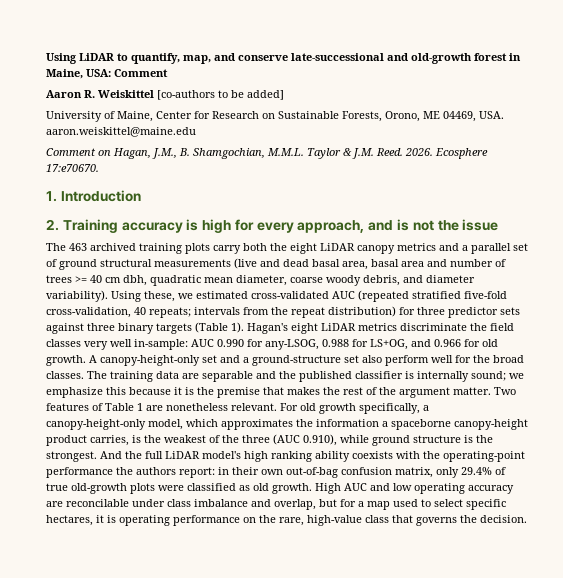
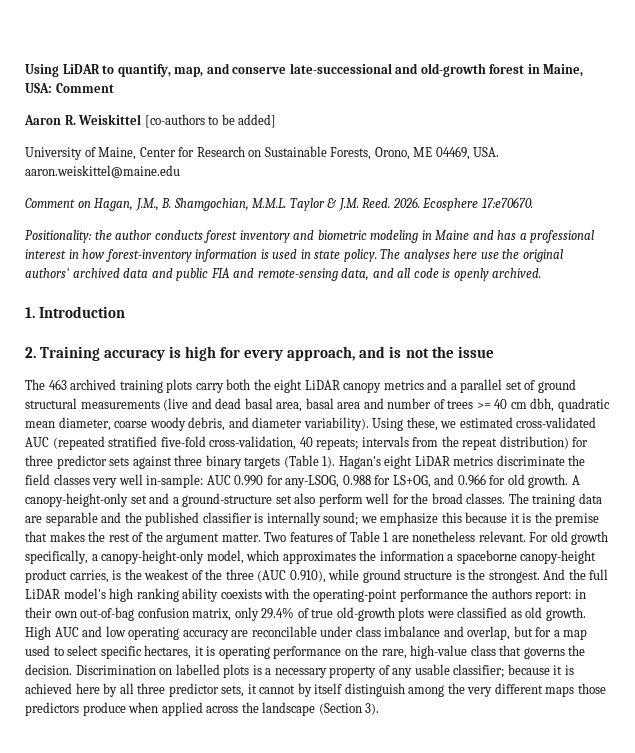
(99, 168) none -> [25,230,595,243] [25,249,563,262] [25,268,542,281] // Positionality: the author conducts forest inventory and biometric modeling in Maine and has a professional interest in how forest-inventory information is used in state policy. The analyses here use the original authors' archived data and public FIA and remote-sensing data, and all code is openly archived.
(527, 519) none -> [75,664,574,678] [25,683,606,697] [25,702,380,716] Discrimination on labelled plots is a necessary property of any usable classifier; because it is achieved here by all three predictor sets, it cannot by itself distinguish among the very different maps those predictors produce when applied across the landscape (Section 3).

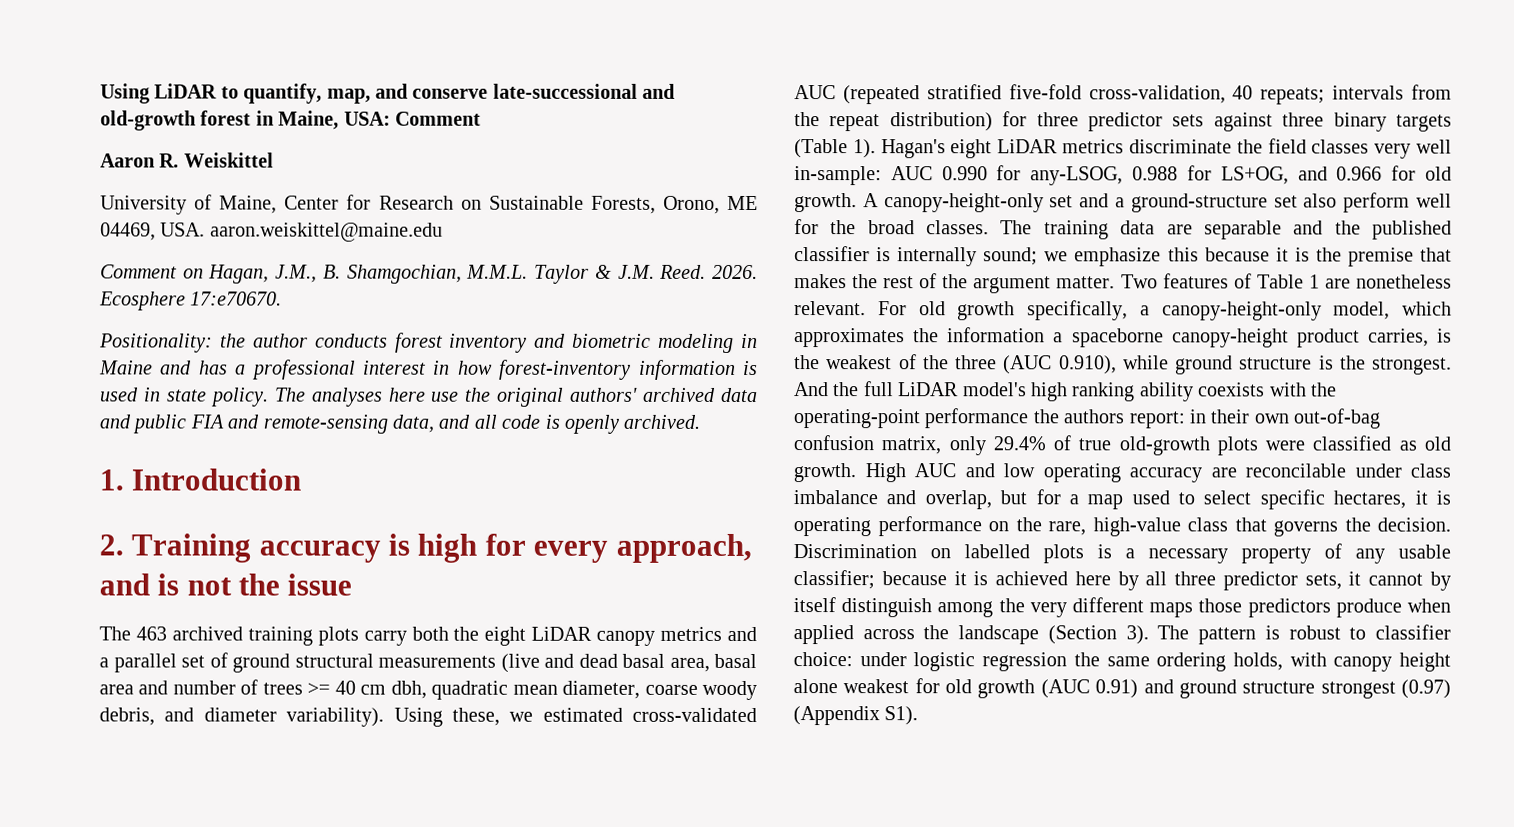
[144,114,277,128] [co-authors to be added] -> (274, 160) none
(380, 709) none -> [1157,624,1451,645] [793,652,1451,672] [793,678,1451,699] [793,706,919,726] The pattern is robust to classifier choice: under logistic regression the same ordering holds, with canopy height alone weakest for old growth (AUC 0.91) and ground structure strongest (0.97) (Appendix S1).

